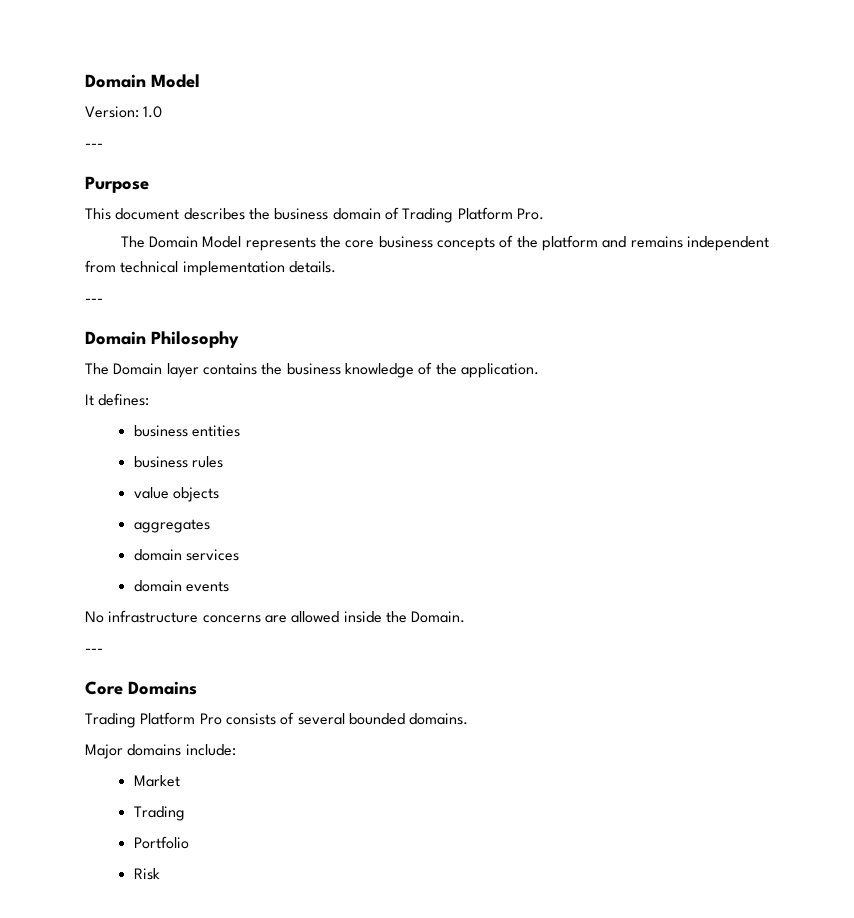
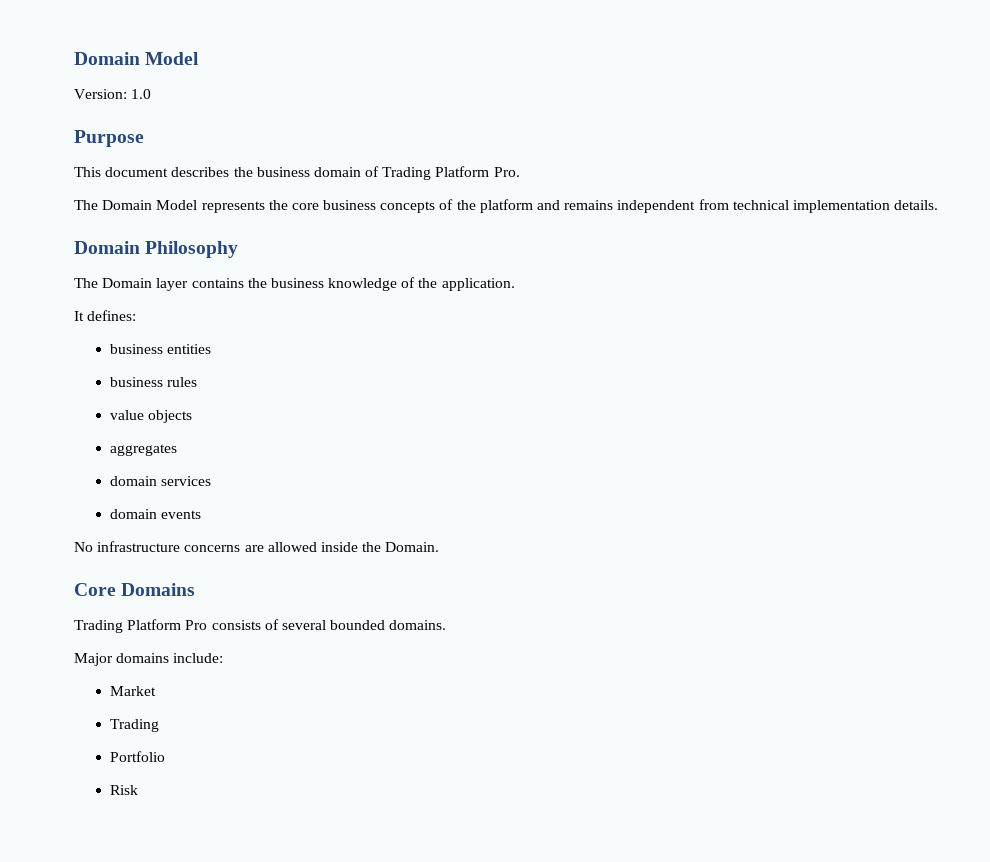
[85,143,103,148] // --- -> (152, 94) none
[85,298,103,303] // --- -> (939, 205) none
[85,648,103,653] // --- -> (440, 547) none

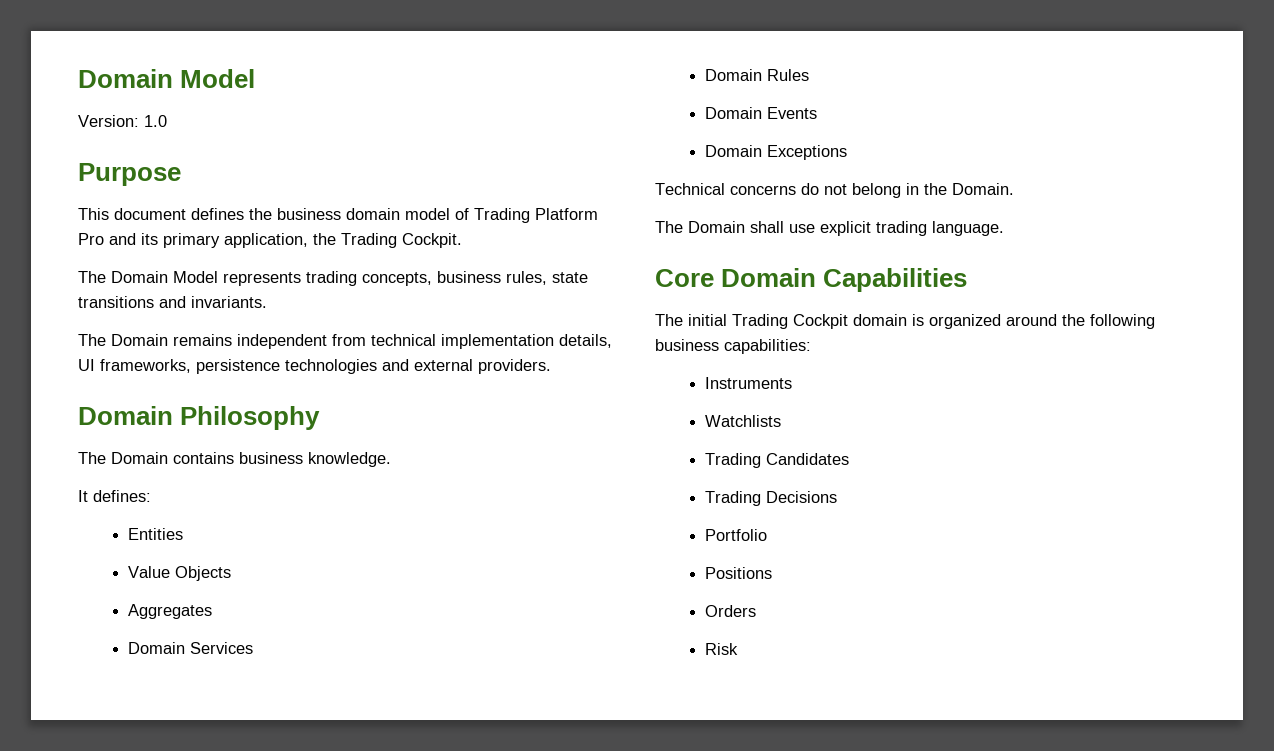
[171,167,230,177] describes -> [191,208,244,220] defines
(361, 172) none -> [405,208,450,220] model
[493,167,520,177] [74,199,561,213] Pro. // The Domain Model represents the core business concepts of the platform and -> [78,233,462,248] [78,271,588,286] [78,296,267,308] [78,334,168,346] Pro and its primary application, the Trading Cockpit. // The Domain Model represents trading concepts, business rules, state transitions and invariants. // The Domain
[894,200,939,210] [74,241,239,258] [74,277,515,291] [74,310,137,321] [109,344,212,354] [109,377,198,387] [109,410,193,423] [109,444,177,456] [109,476,212,486] [109,509,202,519] [74,541,440,552] [74,583,196,596] [74,619,447,633] [74,653,224,666] [109,686,156,696] [109,719,159,732] details. // Domain Philosophy // The Domain layer contains the business knowledge of the application. // It defines: // business entities // business rules // value objects // aggregates // domain services // domain events // No infrastructure concerns are allowed inside the Domain. // Core Domains // Trading Platform Pro consists of several bounded domains. // Major domains include: // Market // Trading -> [559,334,612,348] [78,359,551,374] [78,406,321,430] [78,452,391,467] [78,490,151,502] [128,528,184,540] [128,566,232,581] [128,604,213,619] [128,642,254,654] [705,69,810,81] [705,107,818,119] [705,145,848,160] [655,183,1014,198] [655,221,1004,236] [655,268,968,292] [655,314,1155,329] [655,339,811,354] [705,377,793,389] [705,415,782,427] [705,453,850,468] [705,491,838,506] details, UI frameworks, persistence technologies and external providers. // Domain Philosophy // The Domain contains business knowledge. // It defines: // Entities // Value Objects // Aggregates // Domain Services // Domain Rules // Domain Events // Domain Exceptions // Technical concerns do not belong in the Domain. // The Domain shall use explicit trading language. // Core Domain Capabilities // The initial Trading Cockpit domain is organized around the following business capabilities: // Instruments // Watchlists // Trading Candidates // Trading Decisions
(165, 756) none -> [705,567,773,579] [705,605,757,617] // Positions // Orders

